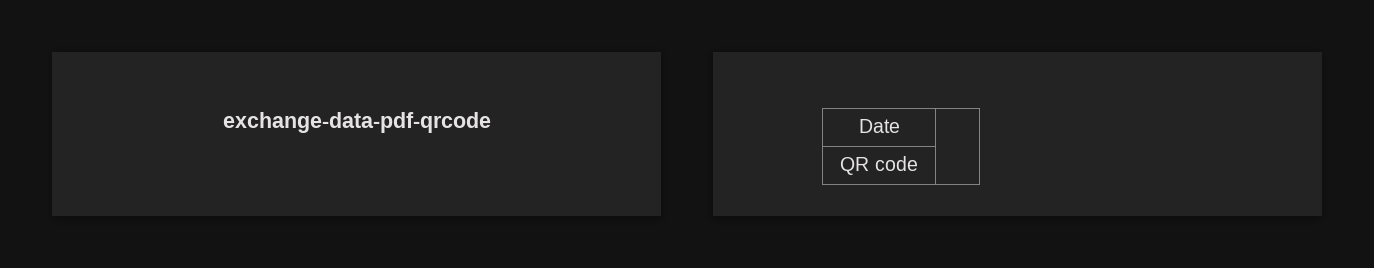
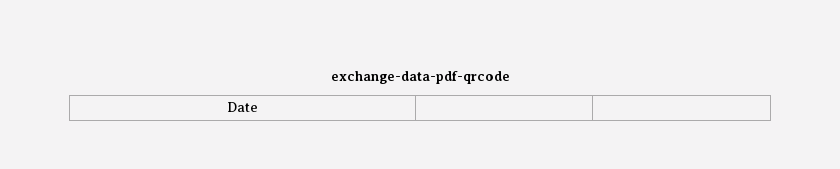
[840,156,918,175] // QR code -> (258, 107) none

